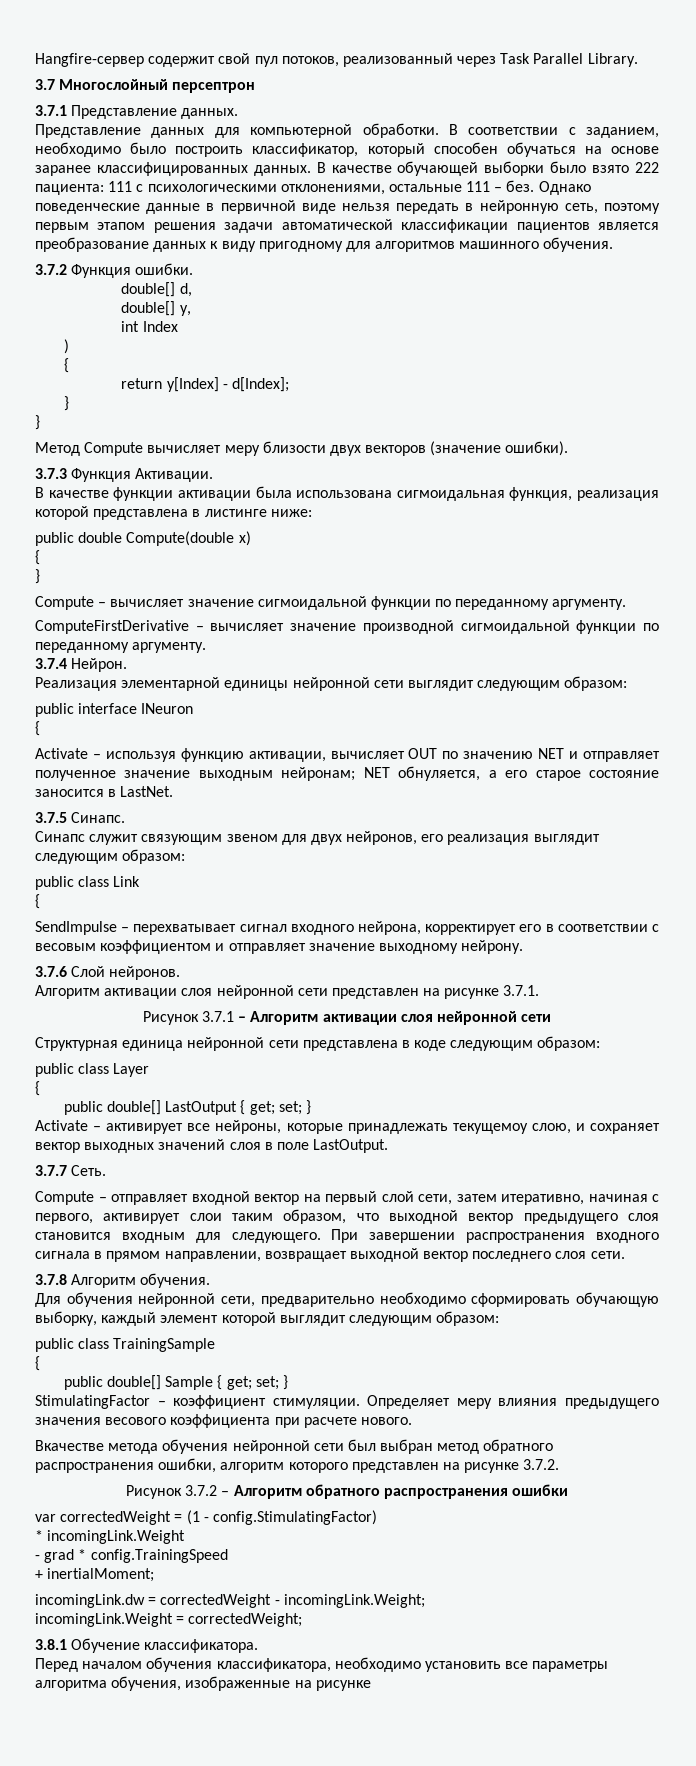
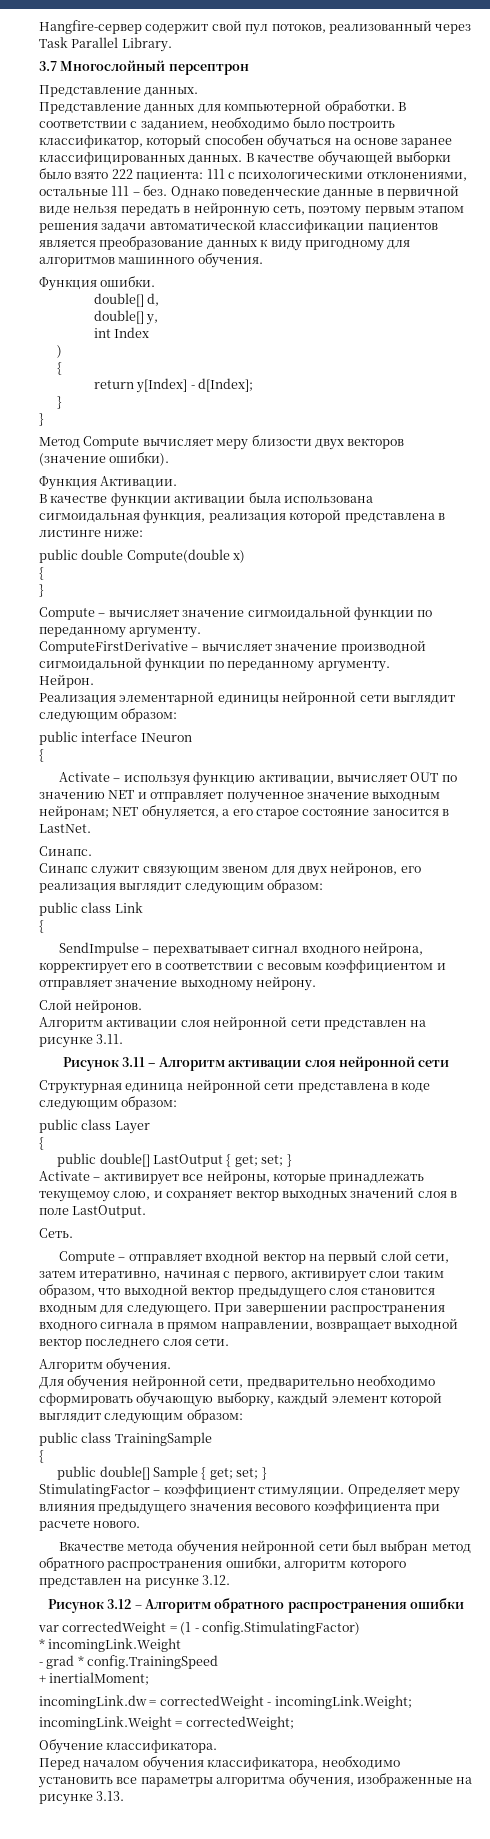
[35,105,67,116] 3.7.1 -> (249, 69) none
[35,264,67,275] 3.7.2 -> (263, 260) none
[35,468,67,479] 3.7.3 -> (170, 459) none
[35,658,67,669] 3.7.4 -> (390, 666) none
[35,812,67,823] 3.7.5 -> (91, 828) none
[35,966,67,977] 3.7.6 -> (317, 983) none
[503,985,540,996] [142,1011,235,1025] 3.7.1. // Рисунок 3.7.1 -> [96,1034,124,1044] [62,1057,146,1071] 3.11. // Рисунок 3.11
[35,1165,67,1176] 3.7.7 -> (147, 1211) none
[35,1274,67,1285] 3.7.8 -> (230, 1342) none
[523,1459,560,1470] [125,1485,218,1499] 3.7.2. // Рисунок 3.7.2 -> [202,1575,231,1585] [47,1599,132,1613] 3.12. // Рисунок 3.12
[35,1639,67,1650] 3.8.1 -> (294, 1723) none
(371, 1685) none -> [96,1791,125,1801] 3.13.

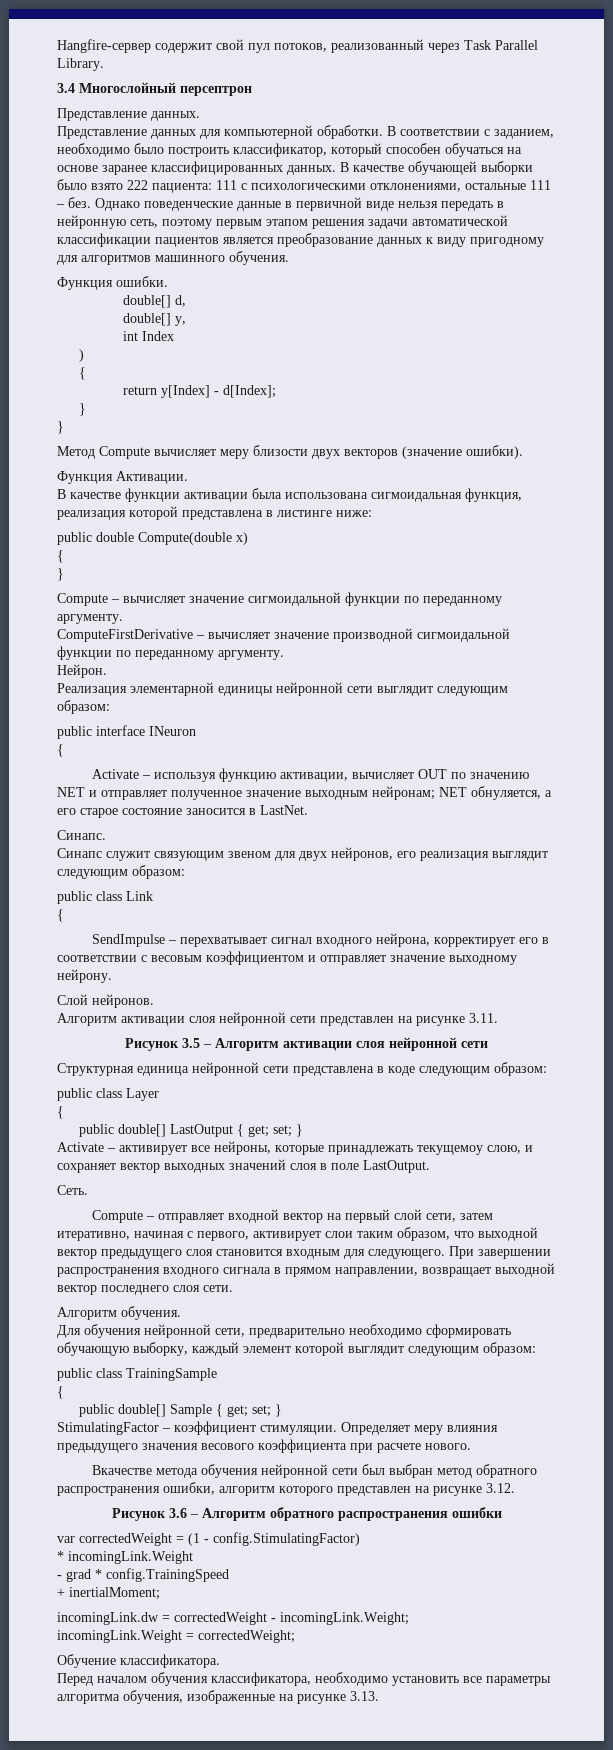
[39,61,57,71] 3.7 -> [57,83,75,93] 3.4
[122,1057,146,1067] 3.11 -> [182,1038,200,1048] 3.5
[107,1599,132,1609] 3.12 -> [168,1508,187,1518] 3.6

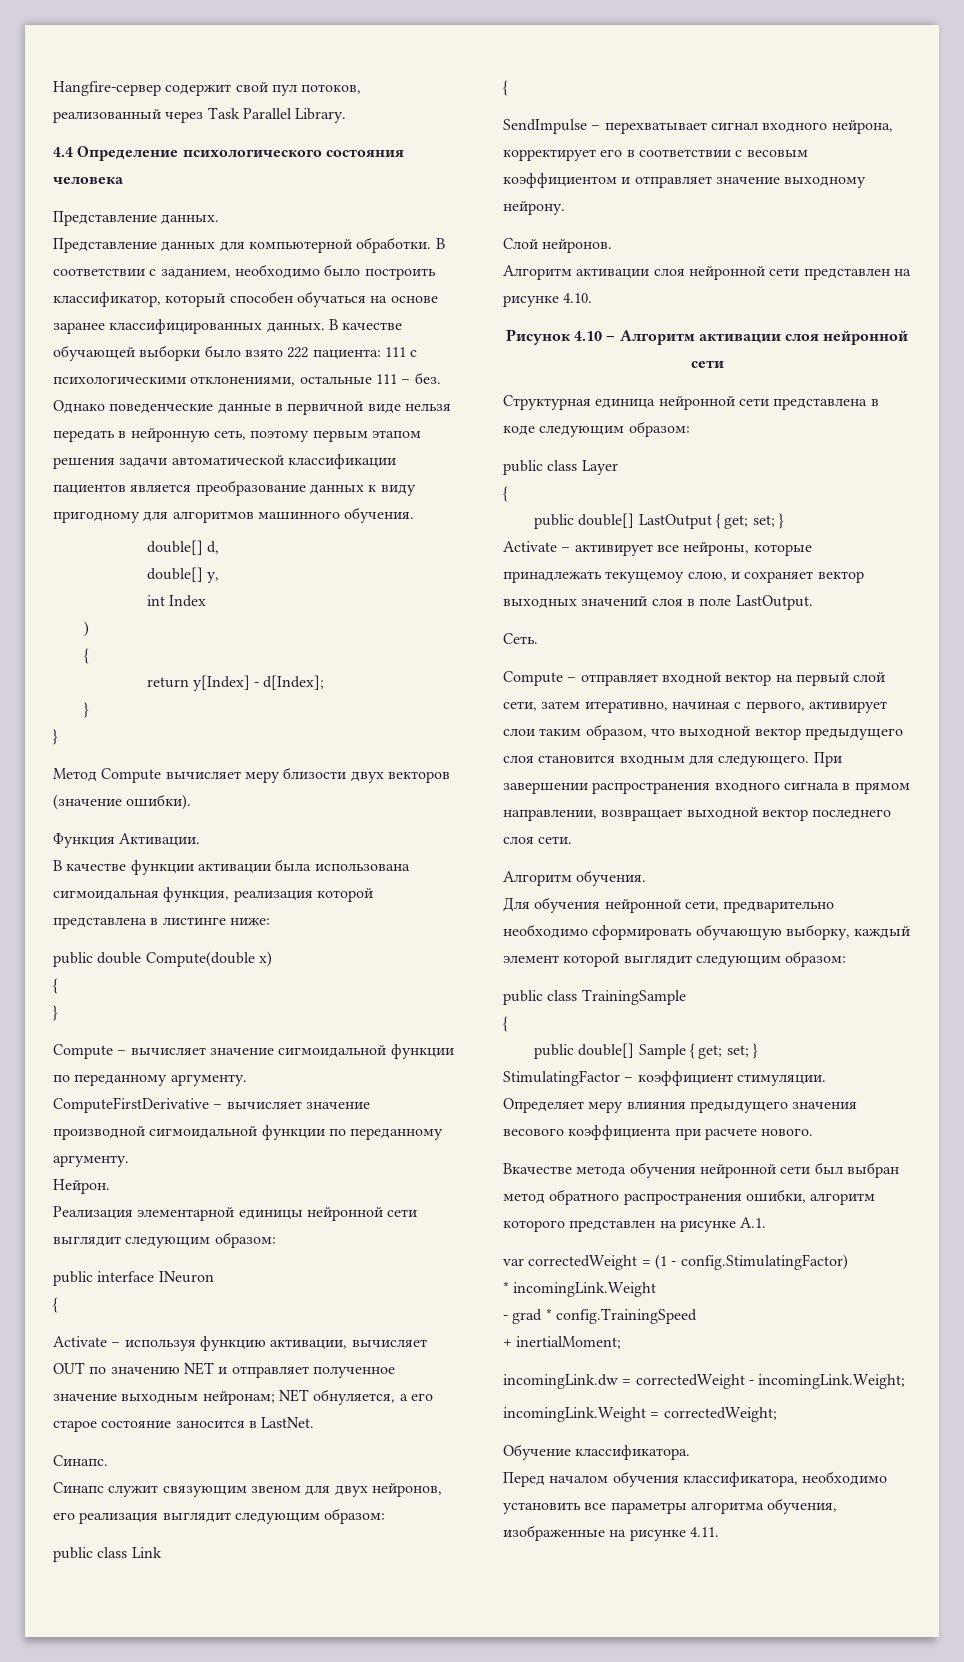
[57,82,252,96] 3.4 Многослойный персептрон -> [53,146,404,161] [53,177,124,184] 4.4 Определение психологического состояния человека
[57,276,168,290] // Функция ошибки. -> (415, 515) none
[469,1013,498,1023] [125,1038,200,1051] 3.11. // Рисунок 3.5 -> [563,293,593,303] [505,329,602,345] 4.10. // Рисунок 4.10
[486,1483,515,1493] [111,1507,502,1521] 3.12. // Рисунок 3.6 – Алгоритм обратного распространения ошибки -> [740,1217,767,1228] А.1.
[350,1691,379,1701] 3.13. -> [689,1527,719,1537] 4.11.

